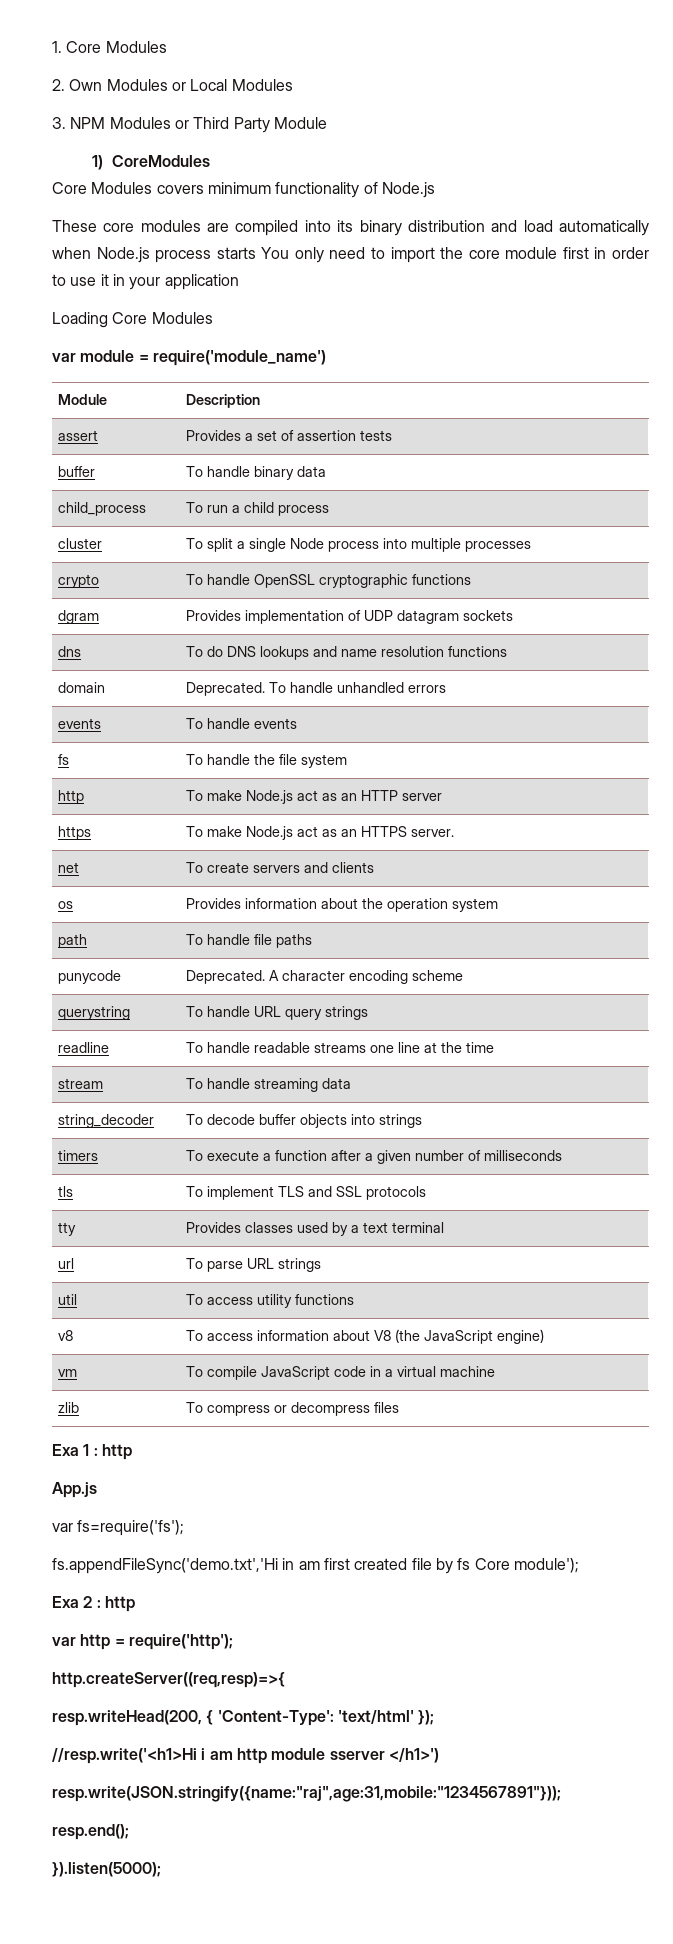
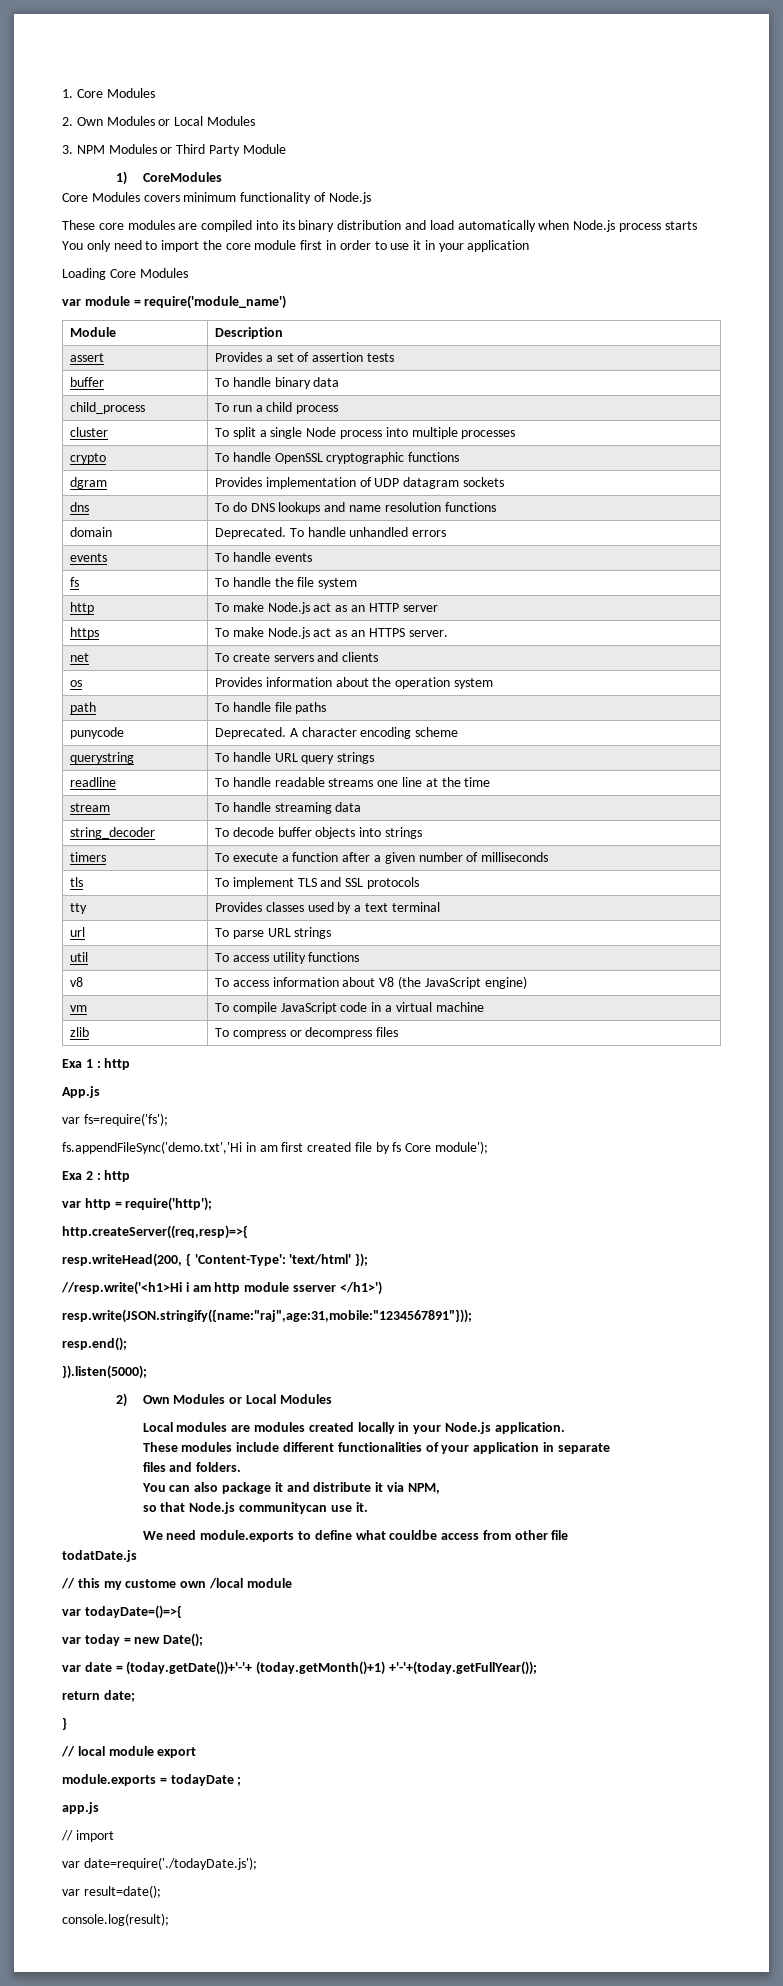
(161, 1869) none -> [115,1393,332,1407] [142,1422,565,1434] [142,1442,610,1454] [142,1462,242,1472] [141,1482,440,1494] [142,1502,368,1514] [142,1530,569,1542] [62,1550,137,1562] [61,1578,292,1590] [62,1605,182,1619] [62,1633,204,1647] [62,1661,537,1675] [62,1690,135,1702] [62,1717,67,1730] [61,1746,197,1758] [62,1774,242,1786] [62,1802,99,1814] [61,1830,114,1842] [62,1857,257,1870] [62,1885,161,1898] [62,1913,169,1926] // 2) Own Modules or Local Modules // Local modules are modules created locally in your Node.js application. // These modules include different functionalities of your application in separate // files and folders. // You can also package it and distribute it via NPM, // so that Node.js communitycan use it. // We need module.exports to define what couldbe access from other file // todatDate.js // // this my custome own /local module // var todayDate=()=>{ // var today = new Date(); // var date = (today.getDate())+'-'+ (today.getMonth()+1) +'-'+(today.getFullYear()); // return date; // } // // local module export // module.exports = todayDate ; // app.js // // import // var date=require('./todayDate.js'); // var result=date(); // console.log(result);

